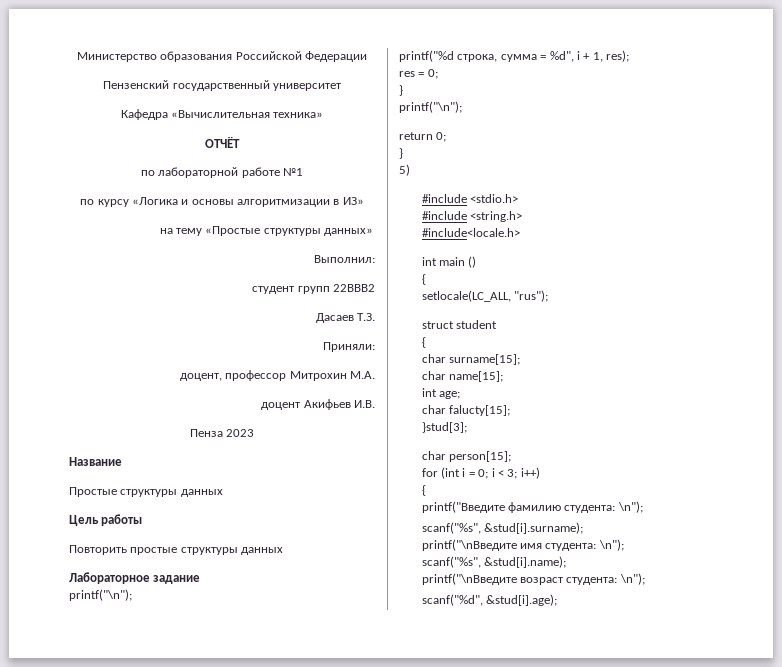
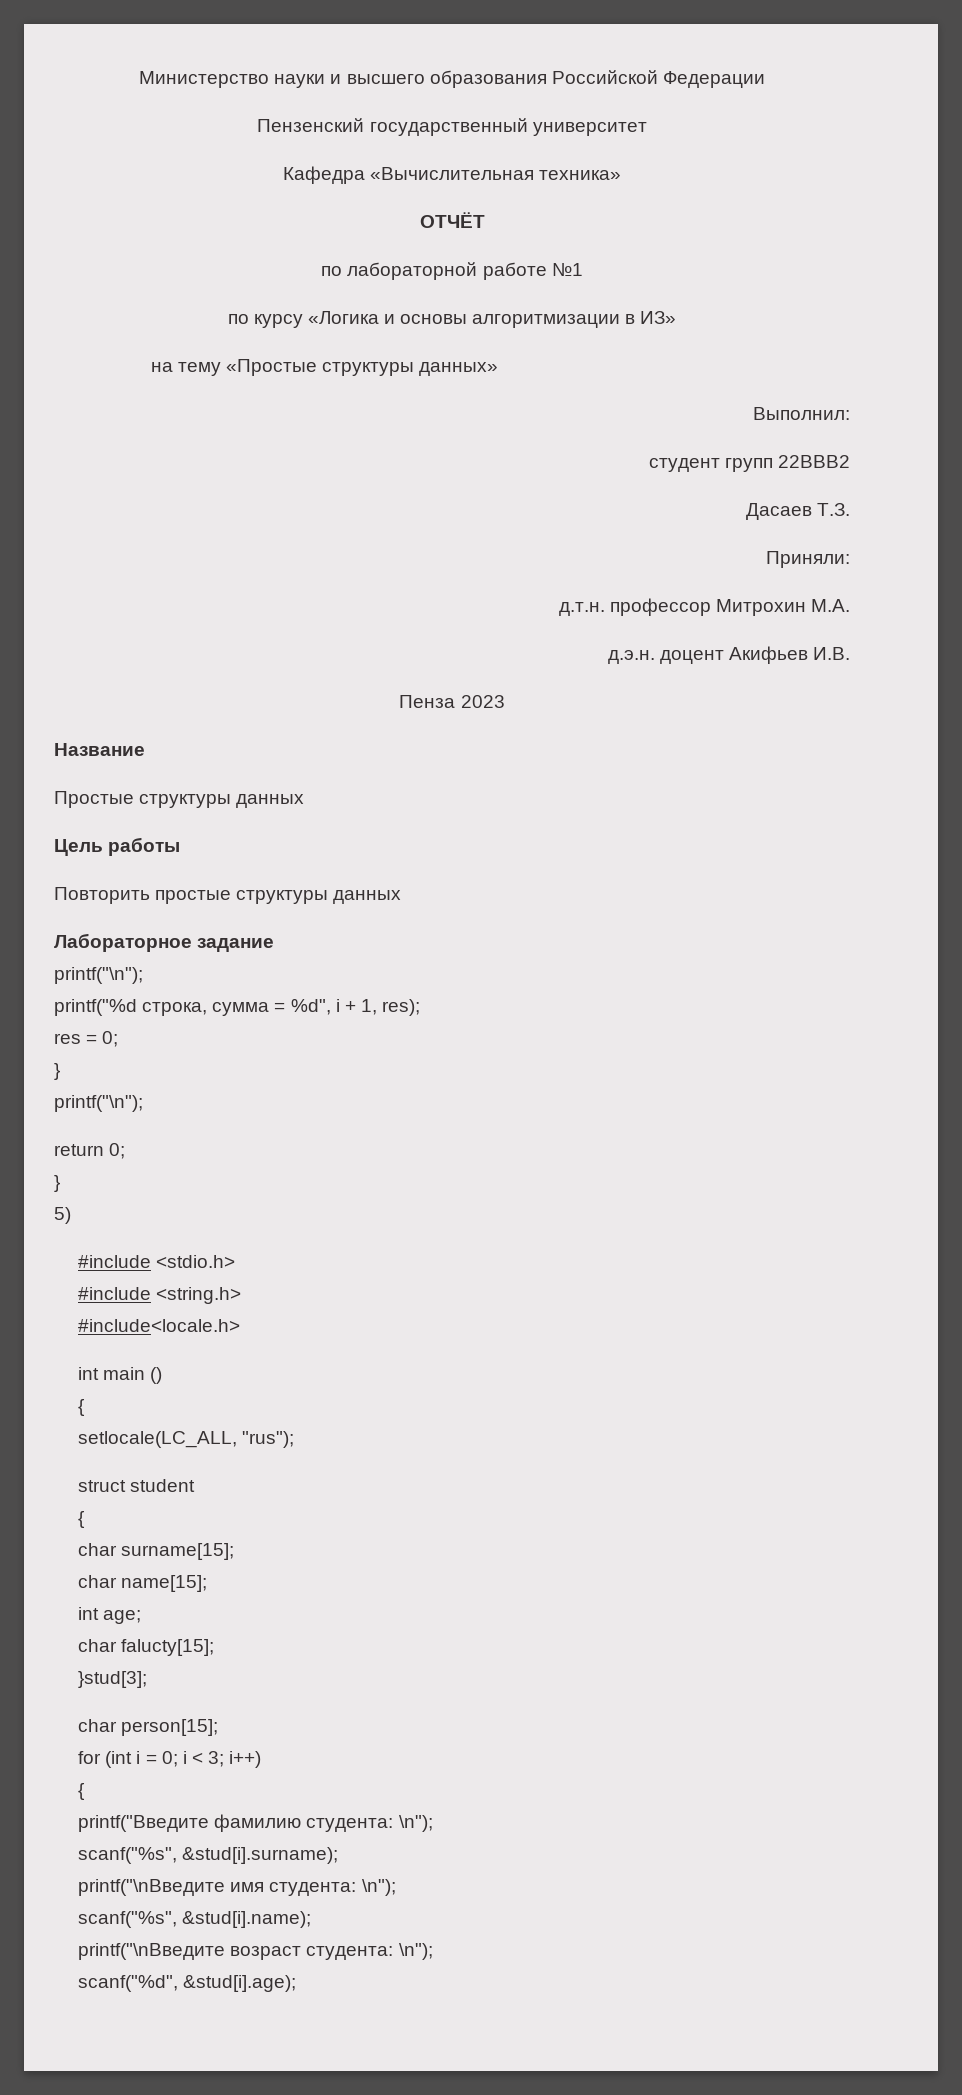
(157, 57) none -> [274,74,425,88] науки и высшего
[179,373,222,381] доцент, -> [558,602,605,616] д.т.н.
(375, 375) none -> [607,650,655,664] д.э.н.

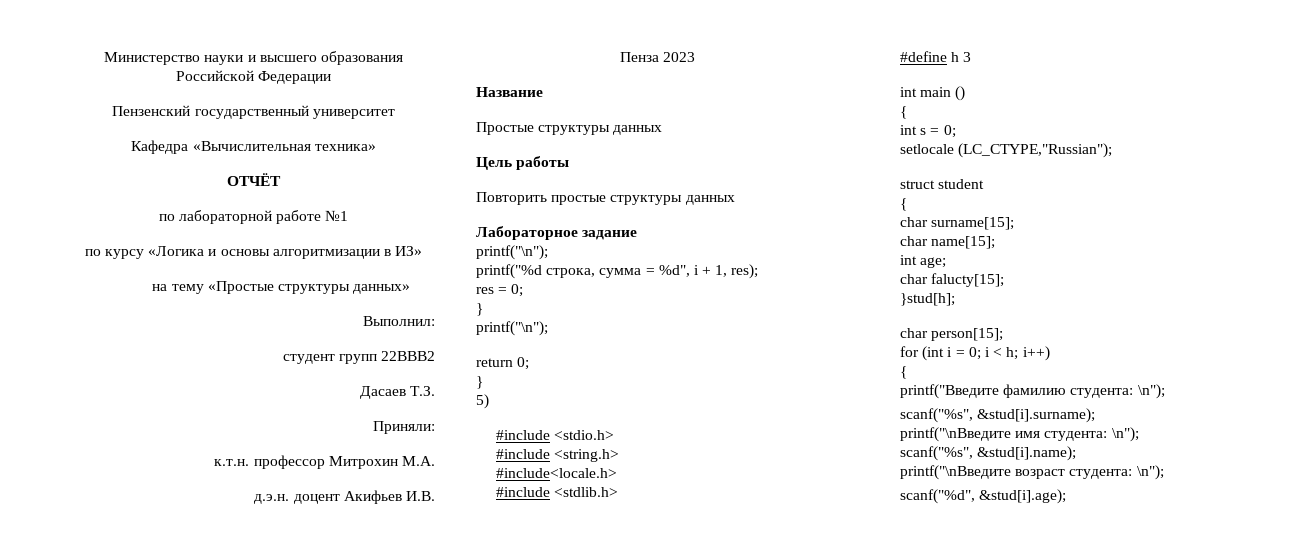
[558,602,605,616] д.т.н. -> [214,459,250,466] к.т.н.
(241, 1325) none -> [496,487,619,497] [900,51,972,62] // #include <stdlib.h> // #define h 3
[78,1431,295,1448] setlocale(LC_ALL, "rus"); -> [900,125,956,138] [900,143,1113,158] int s = 0; // setlocale (LC_CTYPE,"Russian");
[78,1671,148,1688] }stud[3]; -> [900,293,956,306] }stud[h];
[208,1751,225,1767] 3; -> [1006,347,1019,360] h;

